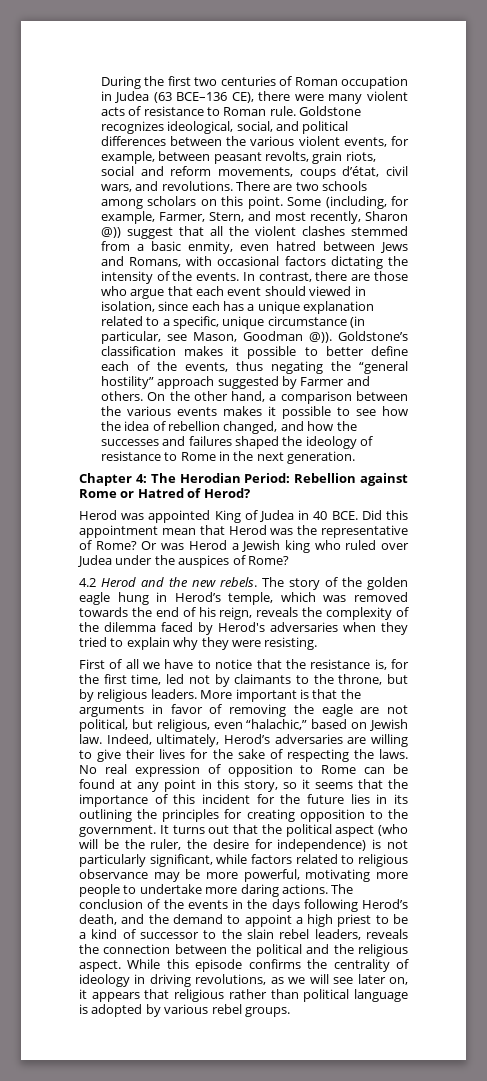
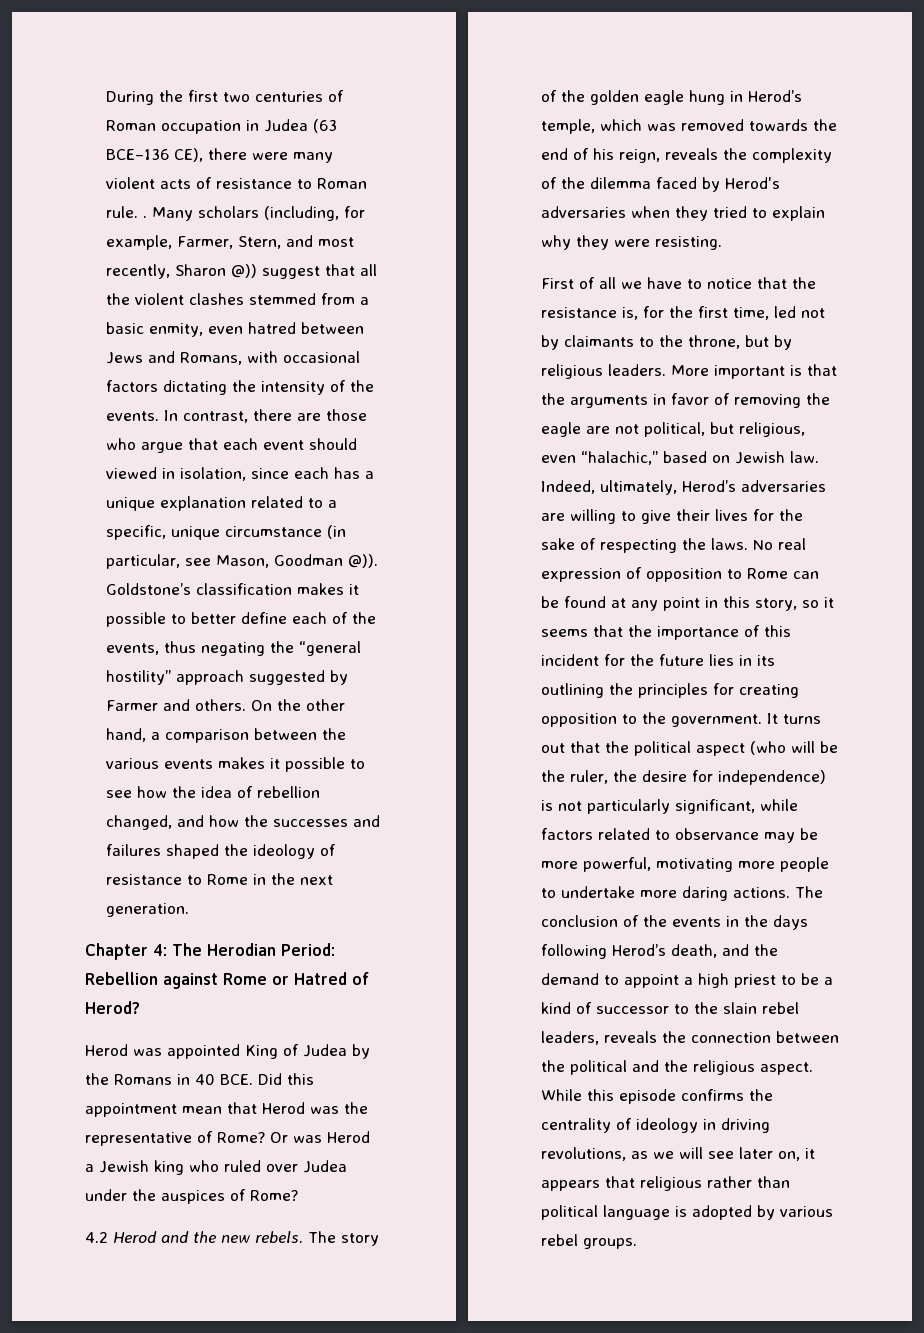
[299,106,362,116] [100,121,349,134] [100,136,410,147] [100,151,376,164] [100,166,408,179] [100,181,368,192] [100,196,322,209] Goldstone recognizes ideological, social, and political differences between the various violent events, for example, between peasant revolts, grain riots, social and reform movements, coups d’état, civil wars, and revolutions. There are two schools among scholars on this point. Some -> [142,206,259,221] . Many scholars
(294, 516) none -> [352,1044,370,1059] [85,1073,172,1085] by the Romans
[358,854,408,867] religious -> (670, 835) none

